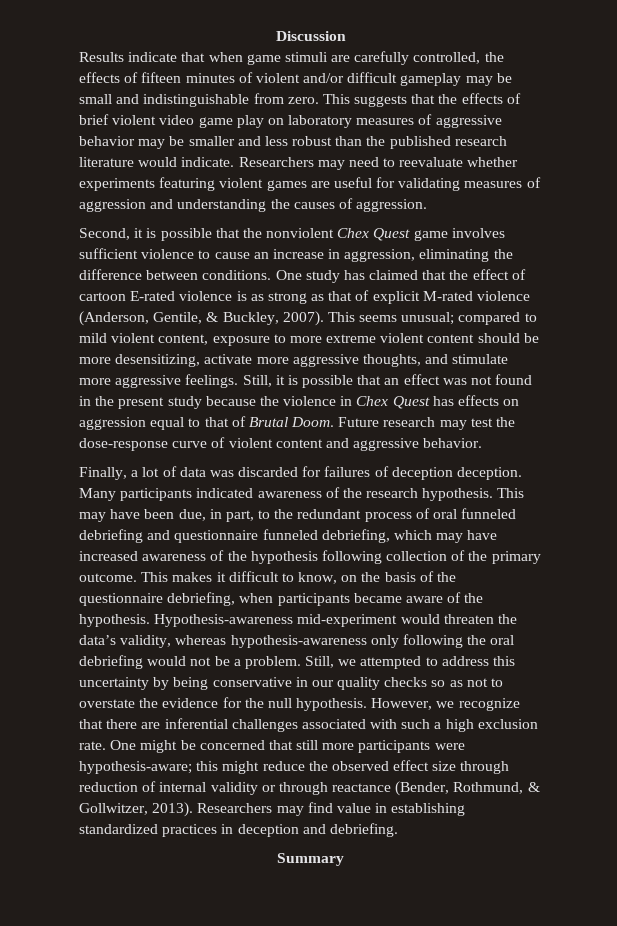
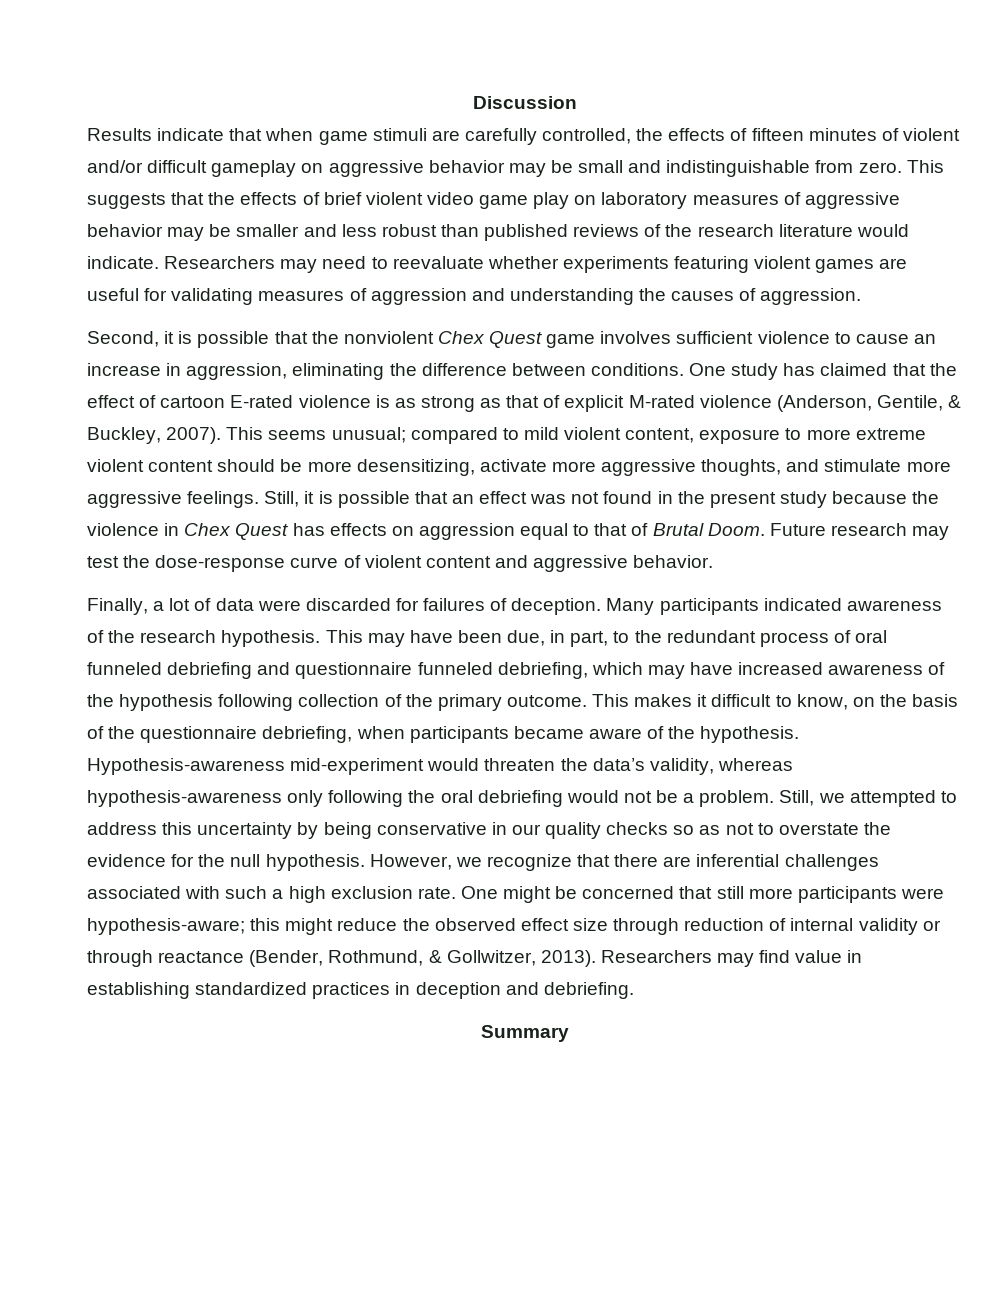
(462, 79) none -> [301,160,505,177] on aggressive behavior
[366,136,451,149] the published -> [484,224,693,241] published reviews of the
[209,470,234,477] was -> [257,600,301,611] were
[391,467,453,480] deception -> (508, 604) none

